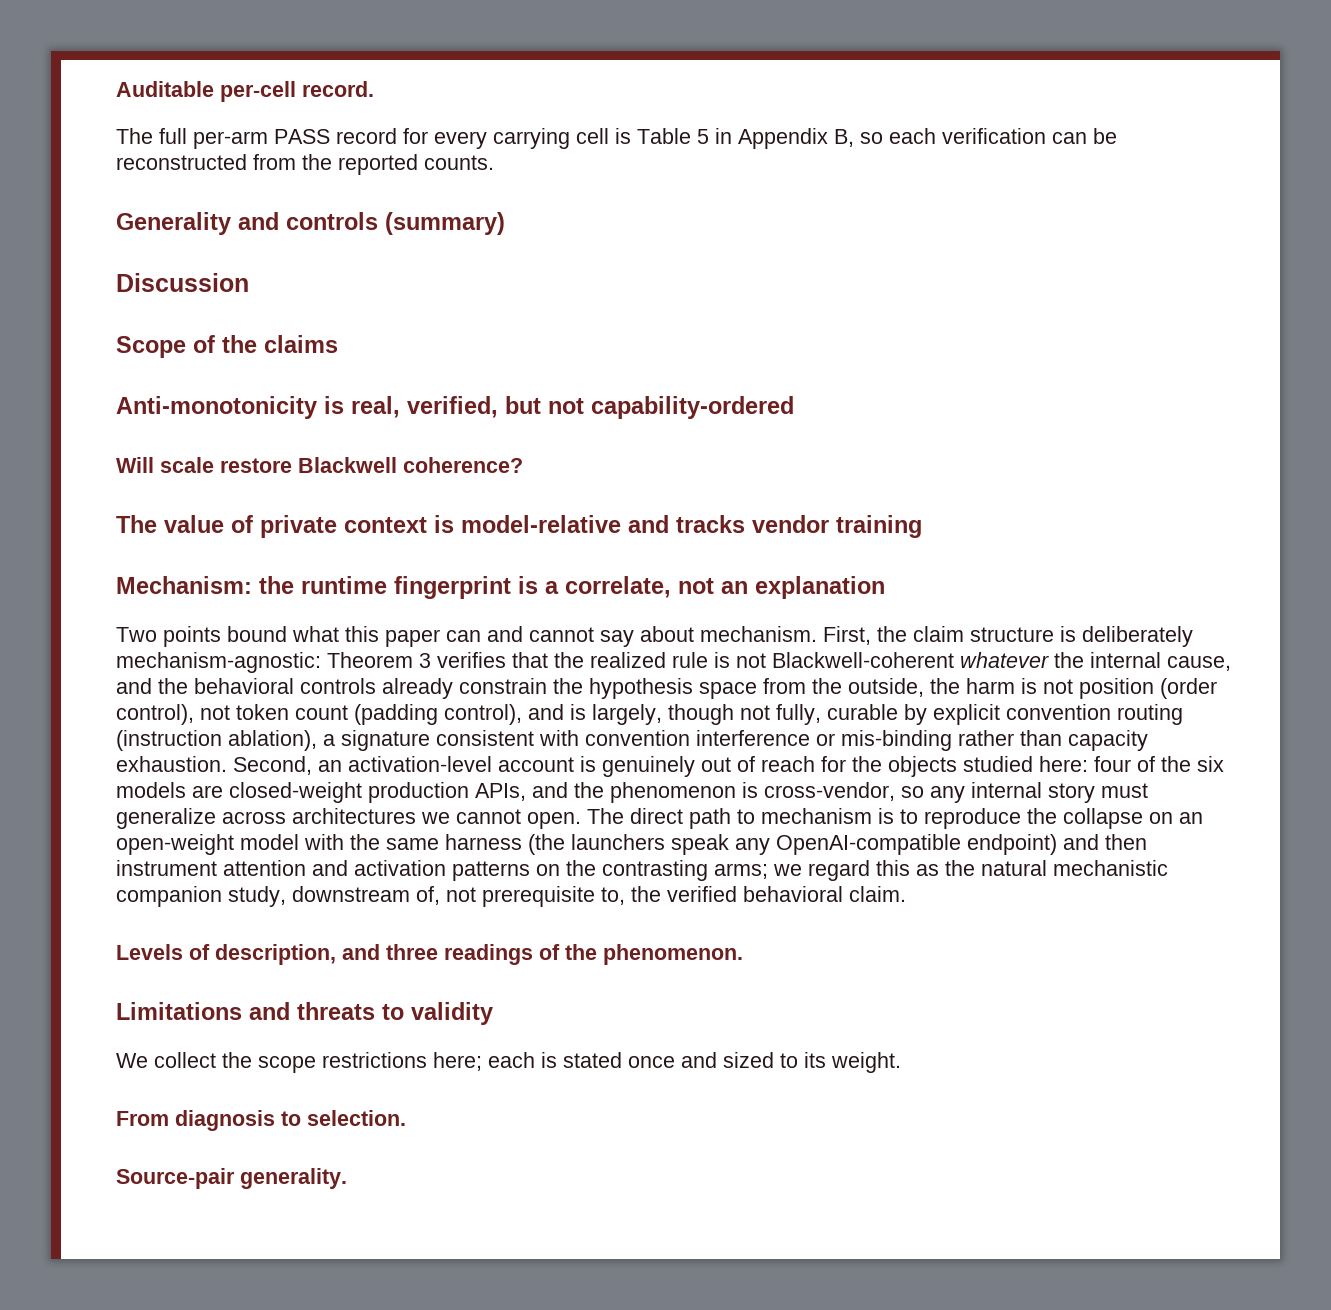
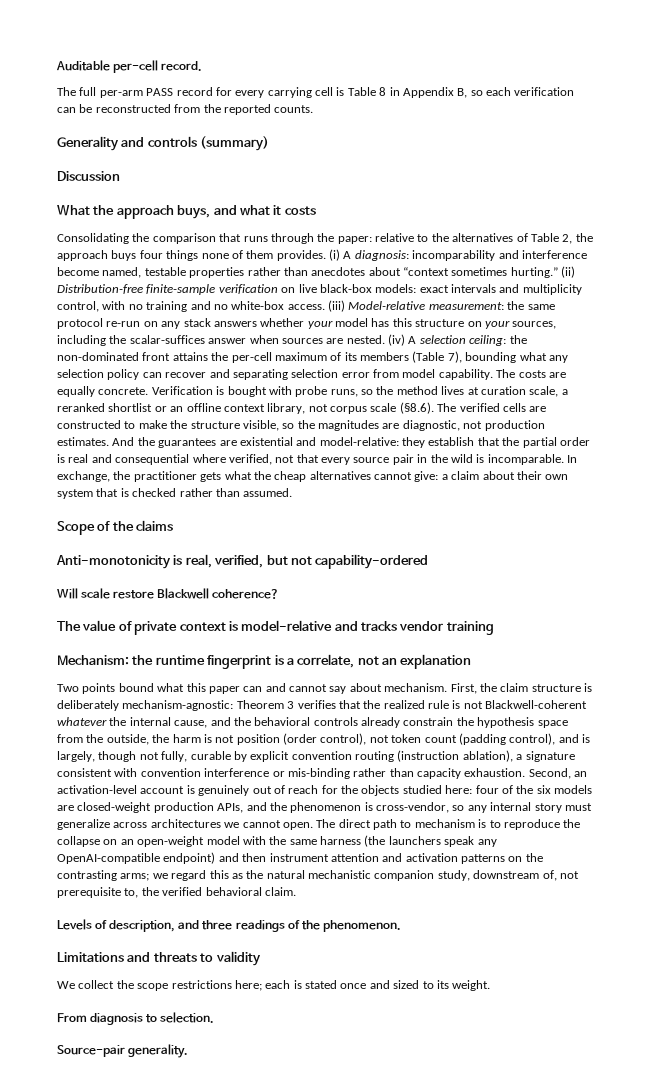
[697,129,709,144] 5 -> [379,87,387,96] 8
(249, 282) none -> [57,205,316,219] [57,233,593,244] [57,249,587,261] [57,266,576,278] [57,284,582,295] [57,300,555,312] [57,318,557,329] [57,334,527,346] [57,351,568,363] [57,369,566,380] [57,386,568,397] [57,402,547,414] [57,420,545,431] [57,437,590,448] [57,454,577,465] [57,471,569,482] [57,488,293,499] // What the approach buys, and what it costs // Consolidating the comparison that runs through the paper: relative to the alternatives of Table 2, the approach buys four things none of them provides. (i) A diagnosis: incomparability and interference become named, testable properties rather than anecdotes about “context sometimes hurting.” (ii) Distribution-free finite-sample verification on live black-box models: exact intervals and multiplicity control, with no training and no white-box access. (iii) Model-relative measurement: the same protocol re-run on any stack answers whether your model has this structure on your sources, including the scalar-suffices answer when sources are nested. (iv) A selection ceiling: the non-dominated front attains the per-cell maximum of its members (Table 7), bounding what any selection policy can recover and separating selection error from model capability. The costs are equally concrete. Verification is bought with probe runs, so the method lives at curation scale, a reranked shortlist or an offline context library, not corpus scale (§8.6). The verified cells are constructed to make the structure visible, so the magnitudes are diagnostic, not production estimates. And the guarantees are existential and model-relative: they establish that the partial order is real and consequential where verified, not that every source pair in the wild is incomparable. In exchange, the practitioner gets what the cheap alternatives cannot give: a claim about their own system that is checked rather than assumed.

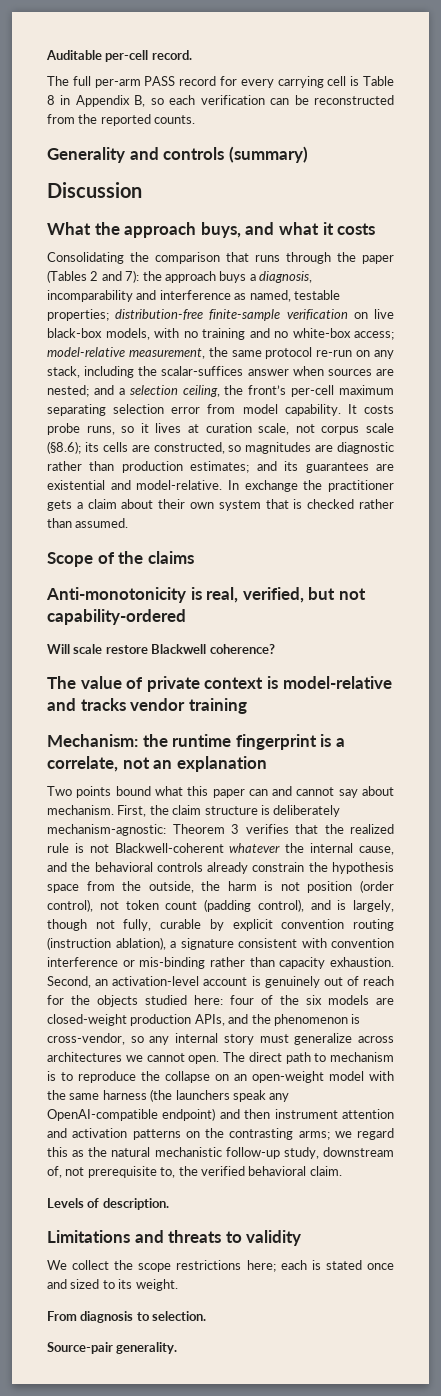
[337,233,593,244] [57,249,409,261] paper: relative to the alternatives of Table 2, the approach buys four things none of them provides. (i) A diagnosis: -> [362,255,394,264] [47,270,312,283] paper (Tables 2 and 7): the approach buys a diagnosis,
[57,267,99,276] become -> [234,293,247,300] as
[189,266,576,278] [57,284,143,294] properties rather than anecdotes about “context sometimes hurting.” (ii) Distribution-free -> [47,309,204,321] properties; distribution-free
[375,284,582,295] [57,301,99,312] models: exact intervals and multiplicity control, -> [105,328,150,340] models,
[287,300,504,312] access. (iii) Model-relative measurement: -> [354,331,394,340] [47,347,205,359] access; model-relative measurement,
[183,318,557,329] stack answers whether your model has this structure on your sources, -> [47,366,80,378] stack,
[346,334,527,346] [57,351,568,363] [57,369,230,380] nested. (iv) A selection ceiling: the non-dominated front attains the per-cell maximum of its members (Table 7), bounding what any selection policy can recover and -> [47,385,394,397] nested; and a selection ceiling, the front’s per-cell maximum
[496,369,566,378] [57,386,292,397] The costs are equally concrete. Verification is bought with -> [347,404,394,414] It costs
[376,386,438,395] the method -> [140,423,149,433] it
[561,389,568,395] [57,402,547,414] [57,420,545,431] [57,437,590,448] [57,454,577,465] [57,471,439,482] a reranked shortlist or an offline context library, not corpus scale (§8.6). The verified cells are constructed to make the structure visible, so the magnitudes are diagnostic, not production estimates. And the guarantees are existential and model-relative: they establish that the partial order is real and consequential where verified, not that every source pair in the wild is incomparable. In exchange, the practitioner gets what the cheap alternatives cannot give: -> [295,423,394,435] [47,441,394,454] [47,461,394,473] [47,480,394,492] [47,500,72,511] not corpus scale (§8.6); its cells are constructed, so magnitudes are diagnostic rather than production estimates; and its guarantees are existential and model-relative. In exchange the practitioner gets
[374,870,435,881] companion -> [225,1147,280,1159] follow-up
[109,920,401,932] description, and three readings of the phenomenon. -> [102,1198,169,1210] description.

